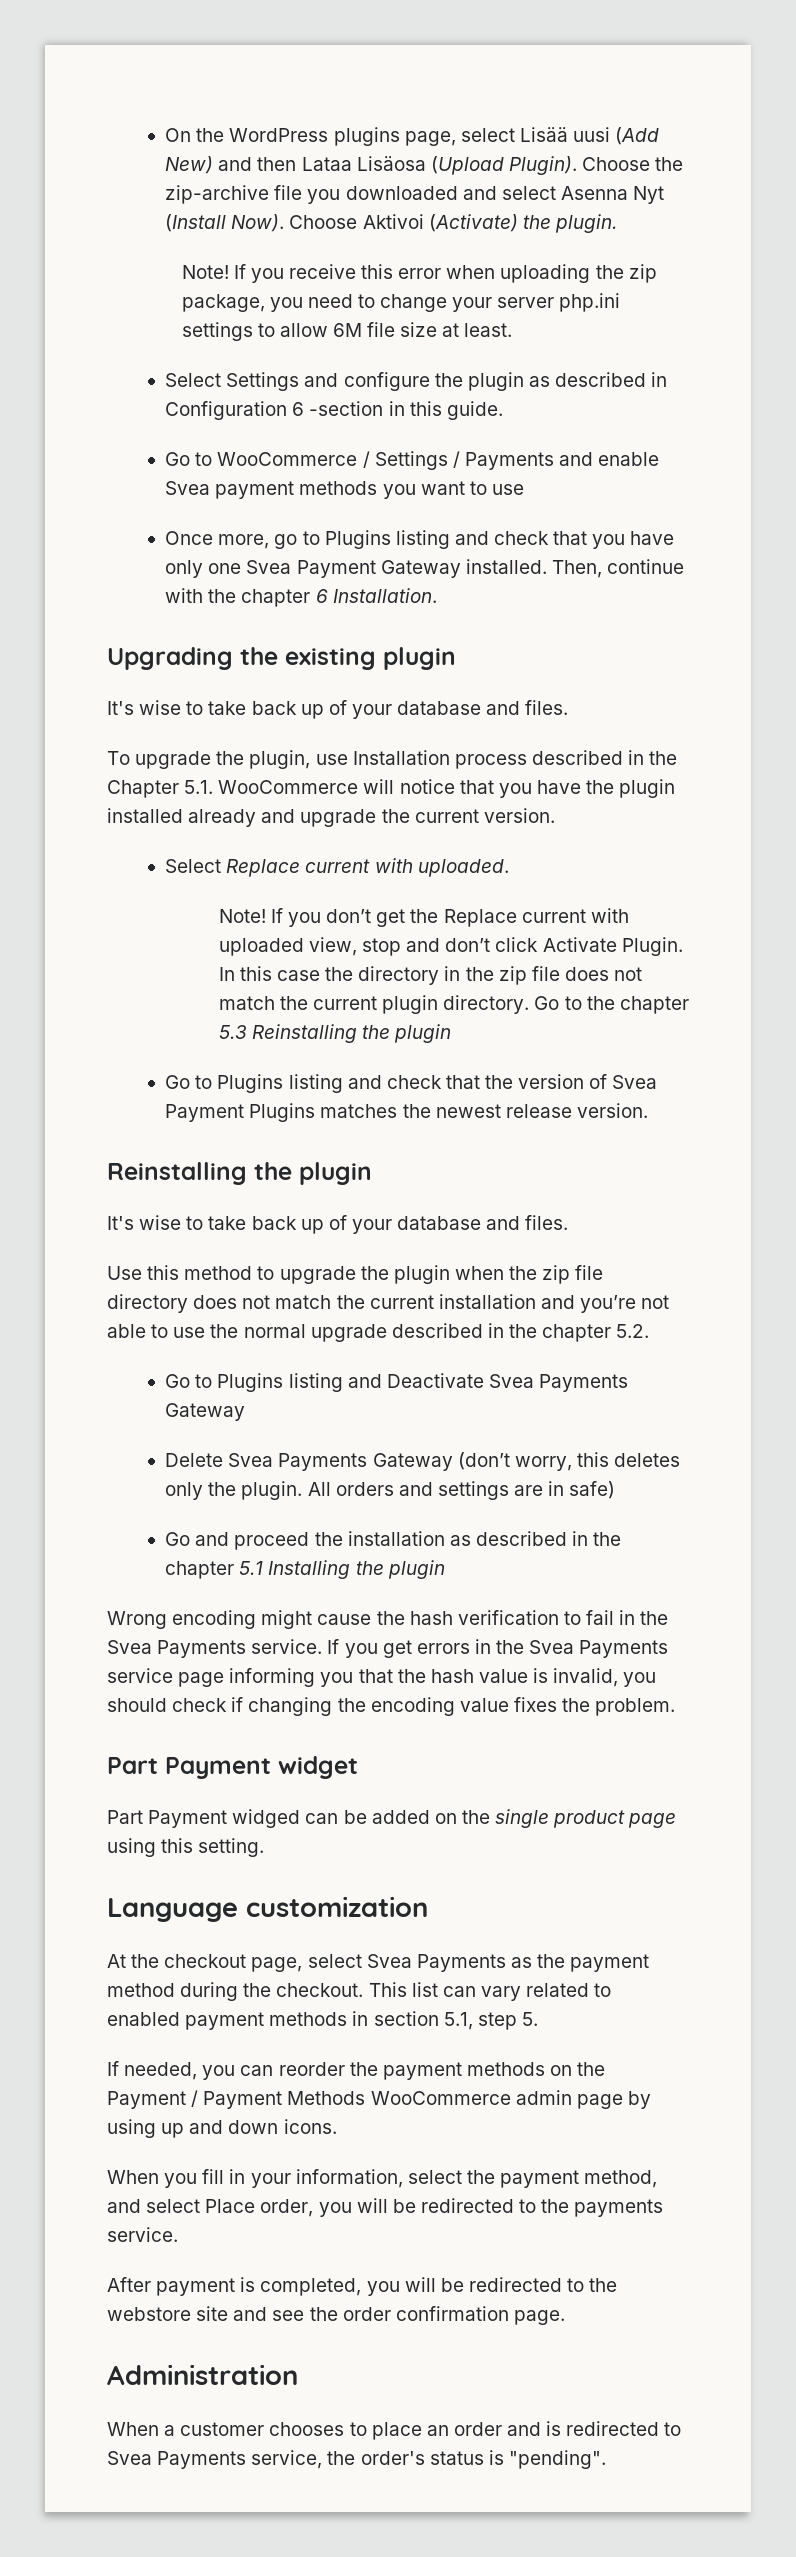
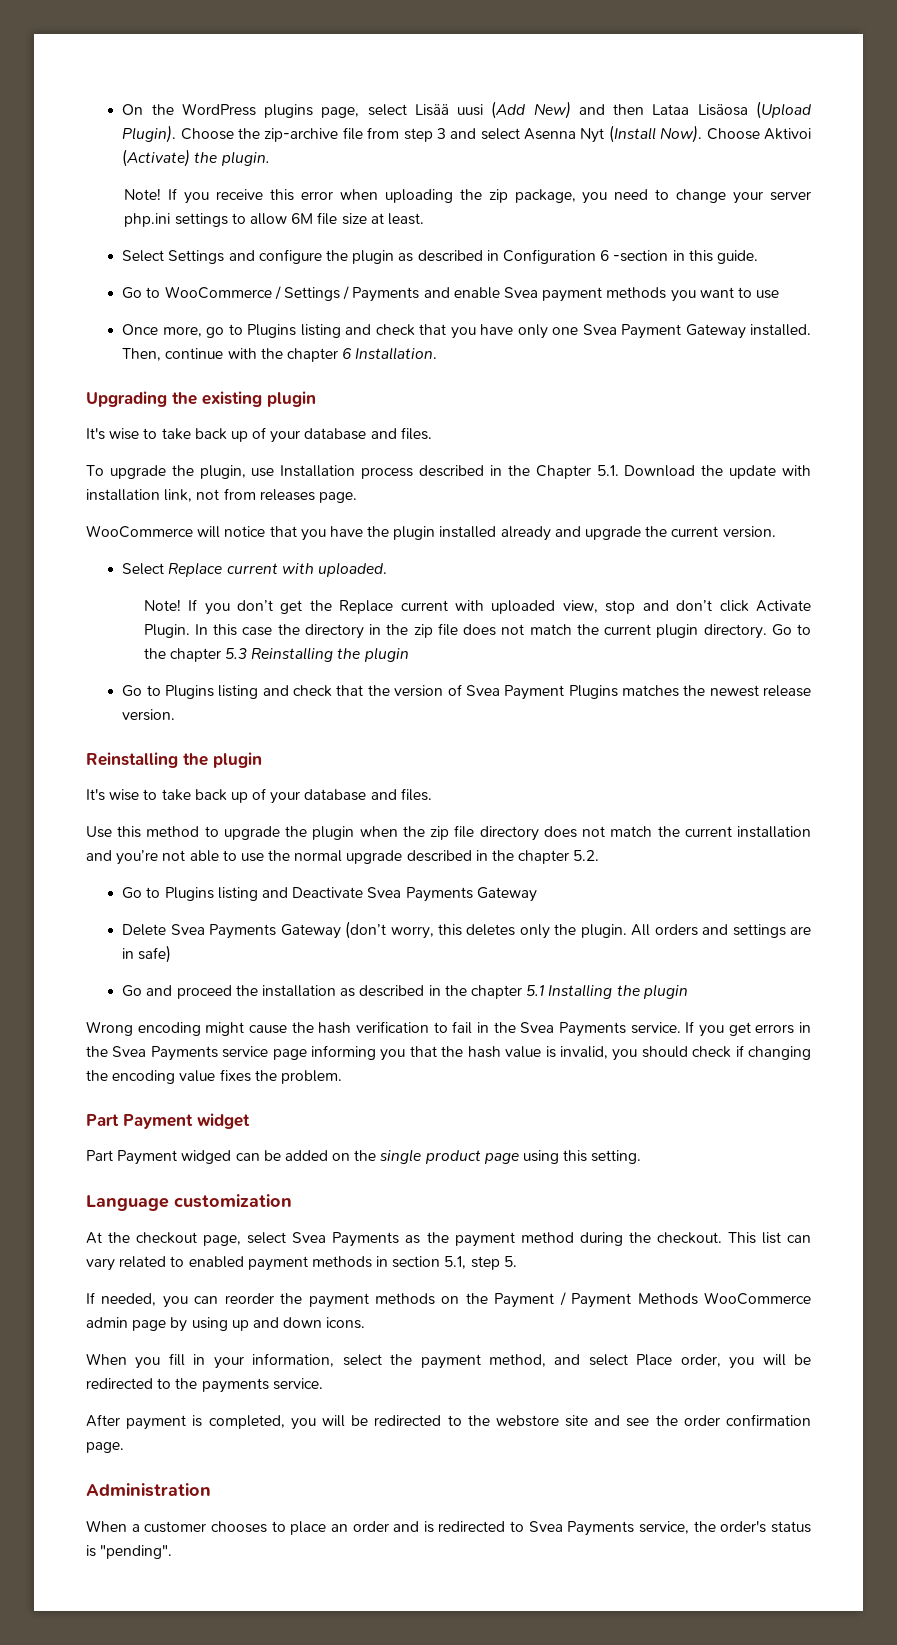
[307,186,458,204] you downloaded -> [367,127,446,142] from step 3
(214, 787) none -> [624,465,811,479] [86,488,357,503] Download the update with installation link, not from releases page. //

